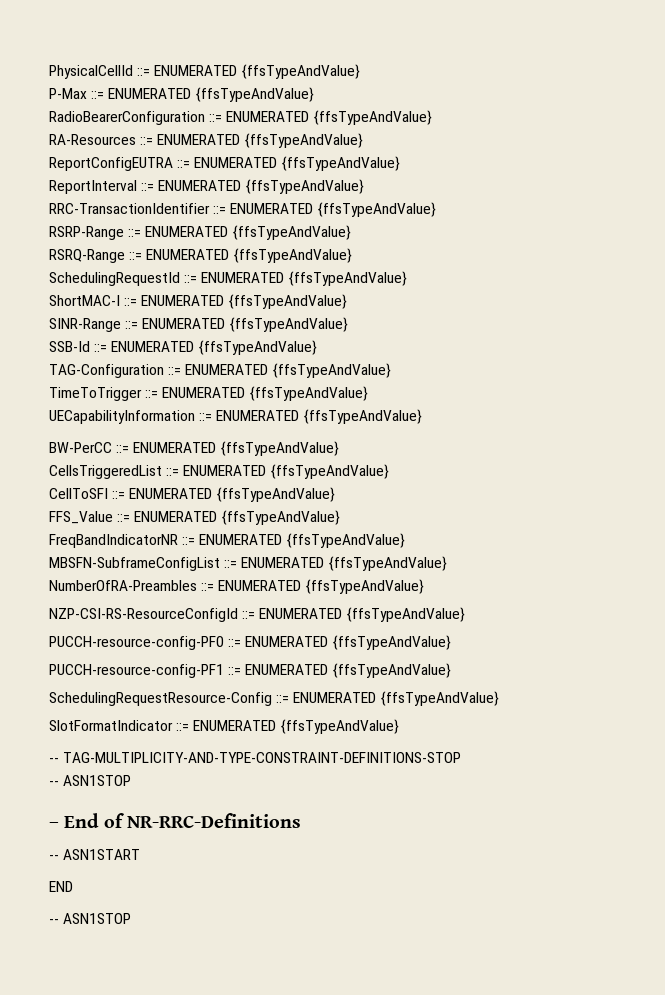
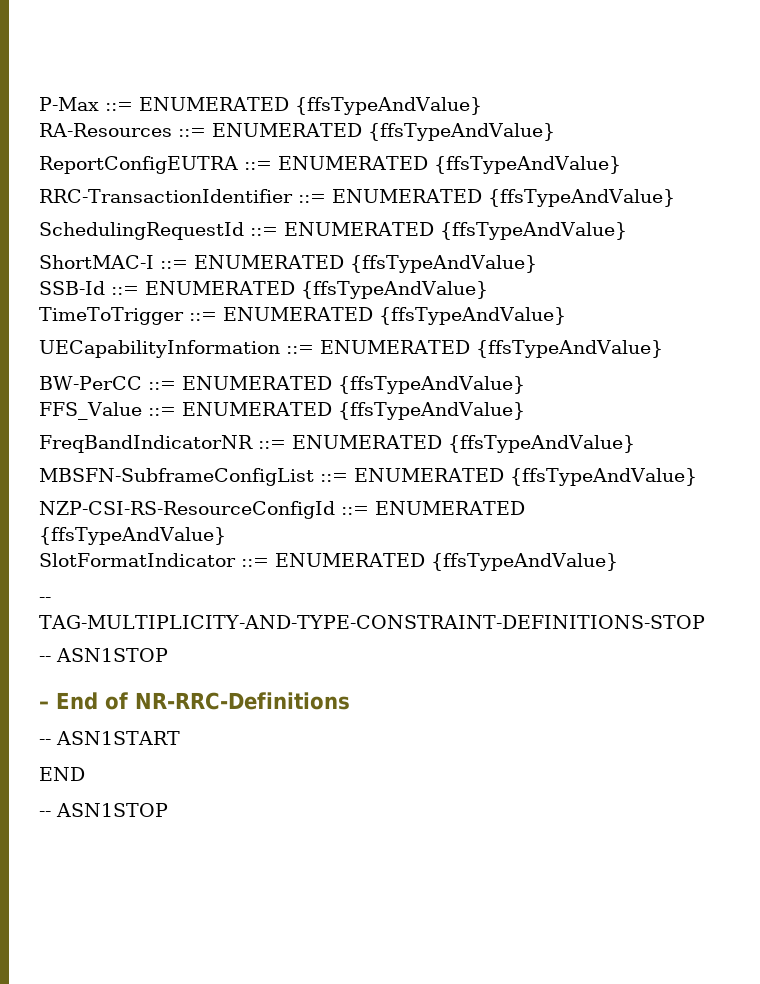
[49,64,360,79] PhysicalCellId ::= ENUMERATED {ffsTypeAndValue} // -> (39, 104) none
[49,110,432,125] // RadioBearerConfiguration ::= ENUMERATED {ffsTypeAndValue} -> (482, 106) none
[49,179,364,194] // ReportInterval ::= ENUMERATED {ffsTypeAndValue} -> (621, 165) none
[49,225,351,240] [49,248,352,263] // RSRP-Range ::= ENUMERATED {ffsTypeAndValue} // RSRQ-Range ::= ENUMERATED {ffsTypeAndValue} -> (675, 198) none
[49,317,348,332] // SINR-Range ::= ENUMERATED {ffsTypeAndValue} -> (537, 264) none
[49,363,391,378] // TAG-Configuration ::= ENUMERATED {ffsTypeAndValue} -> (488, 290) none
[49,464,389,479] [49,487,335,502] // CellsTriggeredList ::= ENUMERATED {ffsTypeAndValue} // CellToSFI ::= ENUMERATED {ffsTypeAndValue} -> (525, 385) none
[49,579,424,594] // NumberOfRA-Preambles ::= ENUMERATED {ffsTypeAndValue} -> (697, 477) none
[49,635,451,650] [49,663,451,678] [49,691,499,706] // PUCCH-resource-config-PF0 ::= ENUMERATED {ffsTypeAndValue} // PUCCH-resource-config-PF1 ::= ENUMERATED {ffsTypeAndValue} // SchedulingRequestResource-Config ::= ENUMERATED {ffsTypeAndValue} -> (226, 536) none

